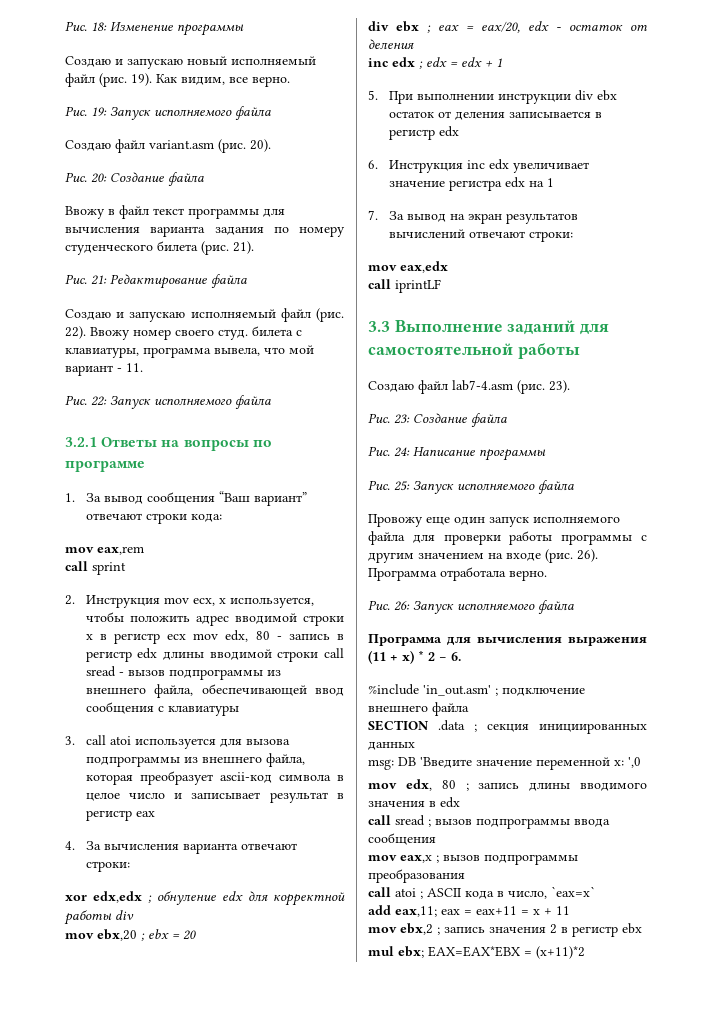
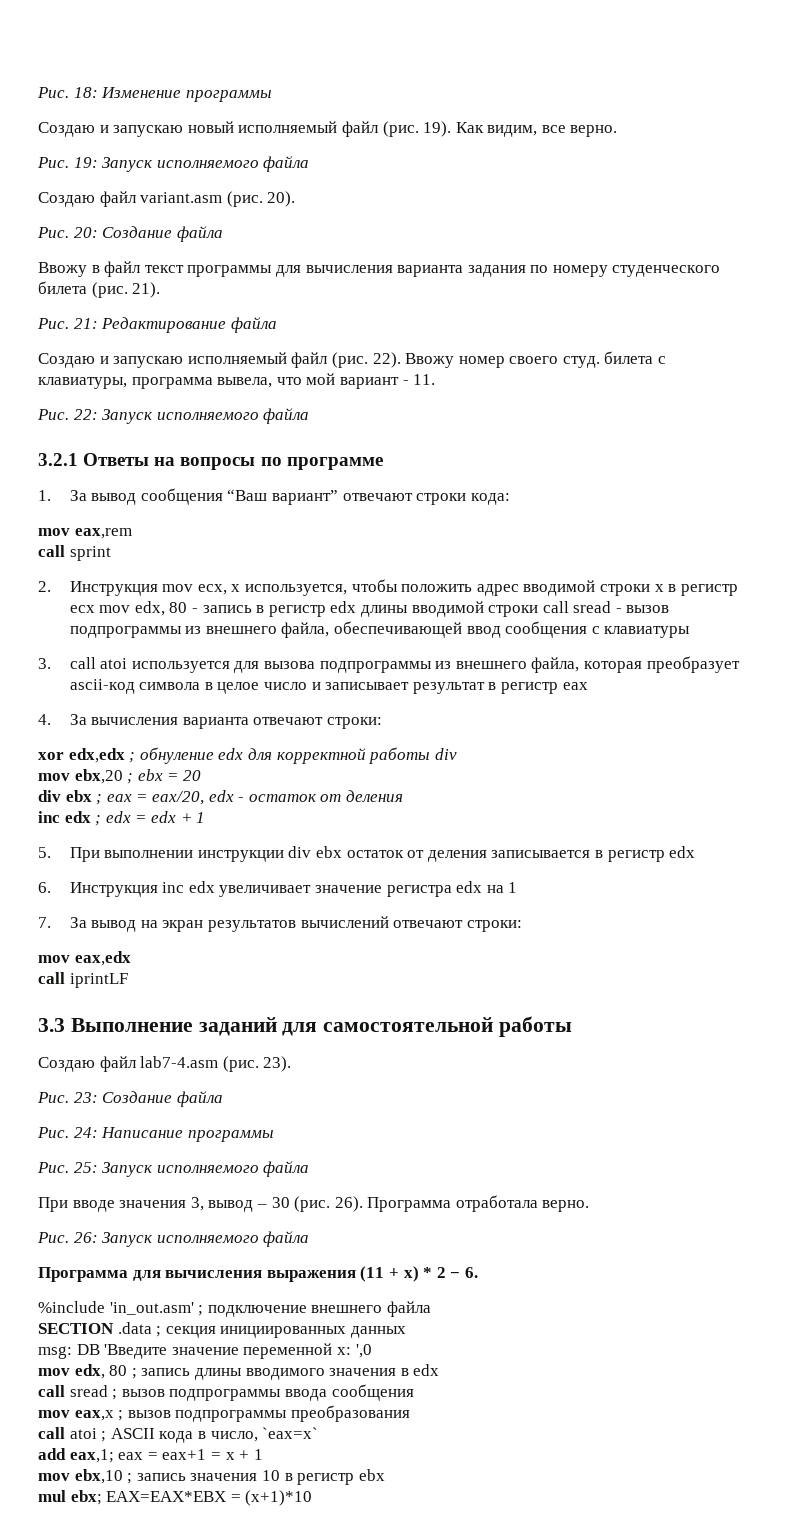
[368,514,620,527] [368,531,647,545] [368,552,541,563] Провожу еще один запуск исполняемого файла для проверки работы программы с другим значением на входе -> [38,1197,290,1212] При вводе значения 3, вывод – 30
[395,906,517,917] eax,11; eax = eax+11 -> [69,1449,207,1463] eax,1; eax = eax+1
[556,906,570,915] [368,923,433,935] 11 // mov ebx,2 -> [253,1449,263,1460] [38,1469,123,1484] 1 // mov ebx,10
[550,924,557,934] 2 -> [261,1470,280,1481] 10
[536,946,585,959] (x+11)*2 -> [245,1490,313,1506] (x+1)*10

